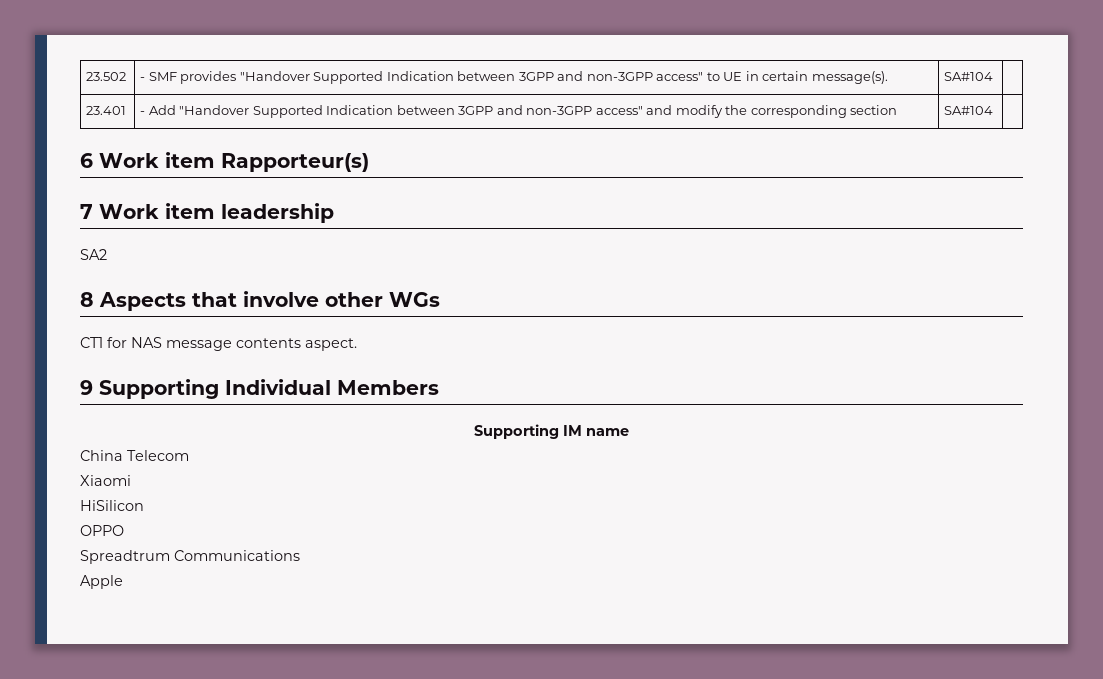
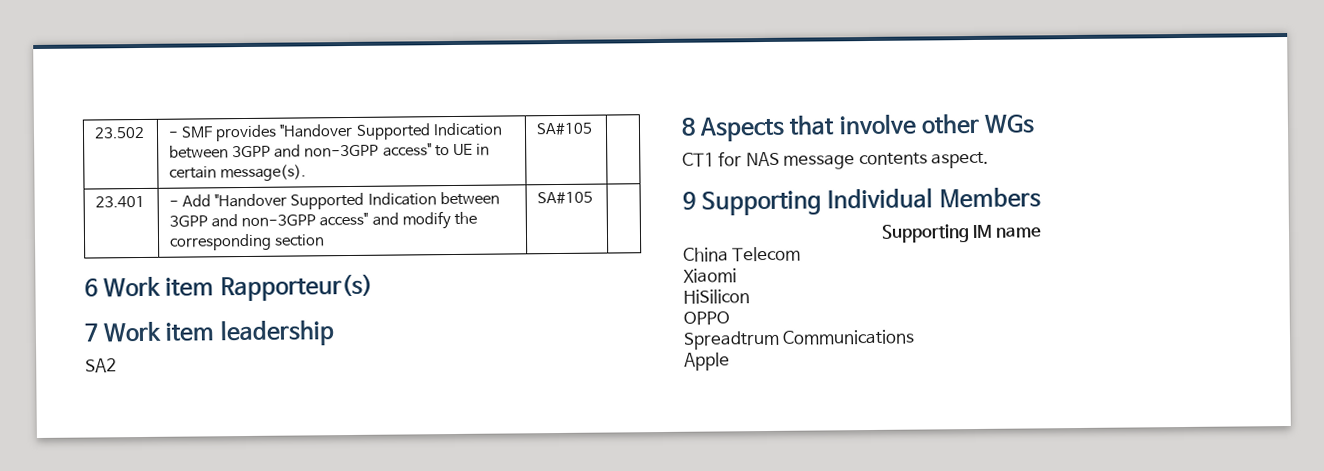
[944,72,994,81] SA#104 -> [536,122,594,136] SA#105
[944,106,994,115] SA#104 -> [537,191,594,205] SA#105

